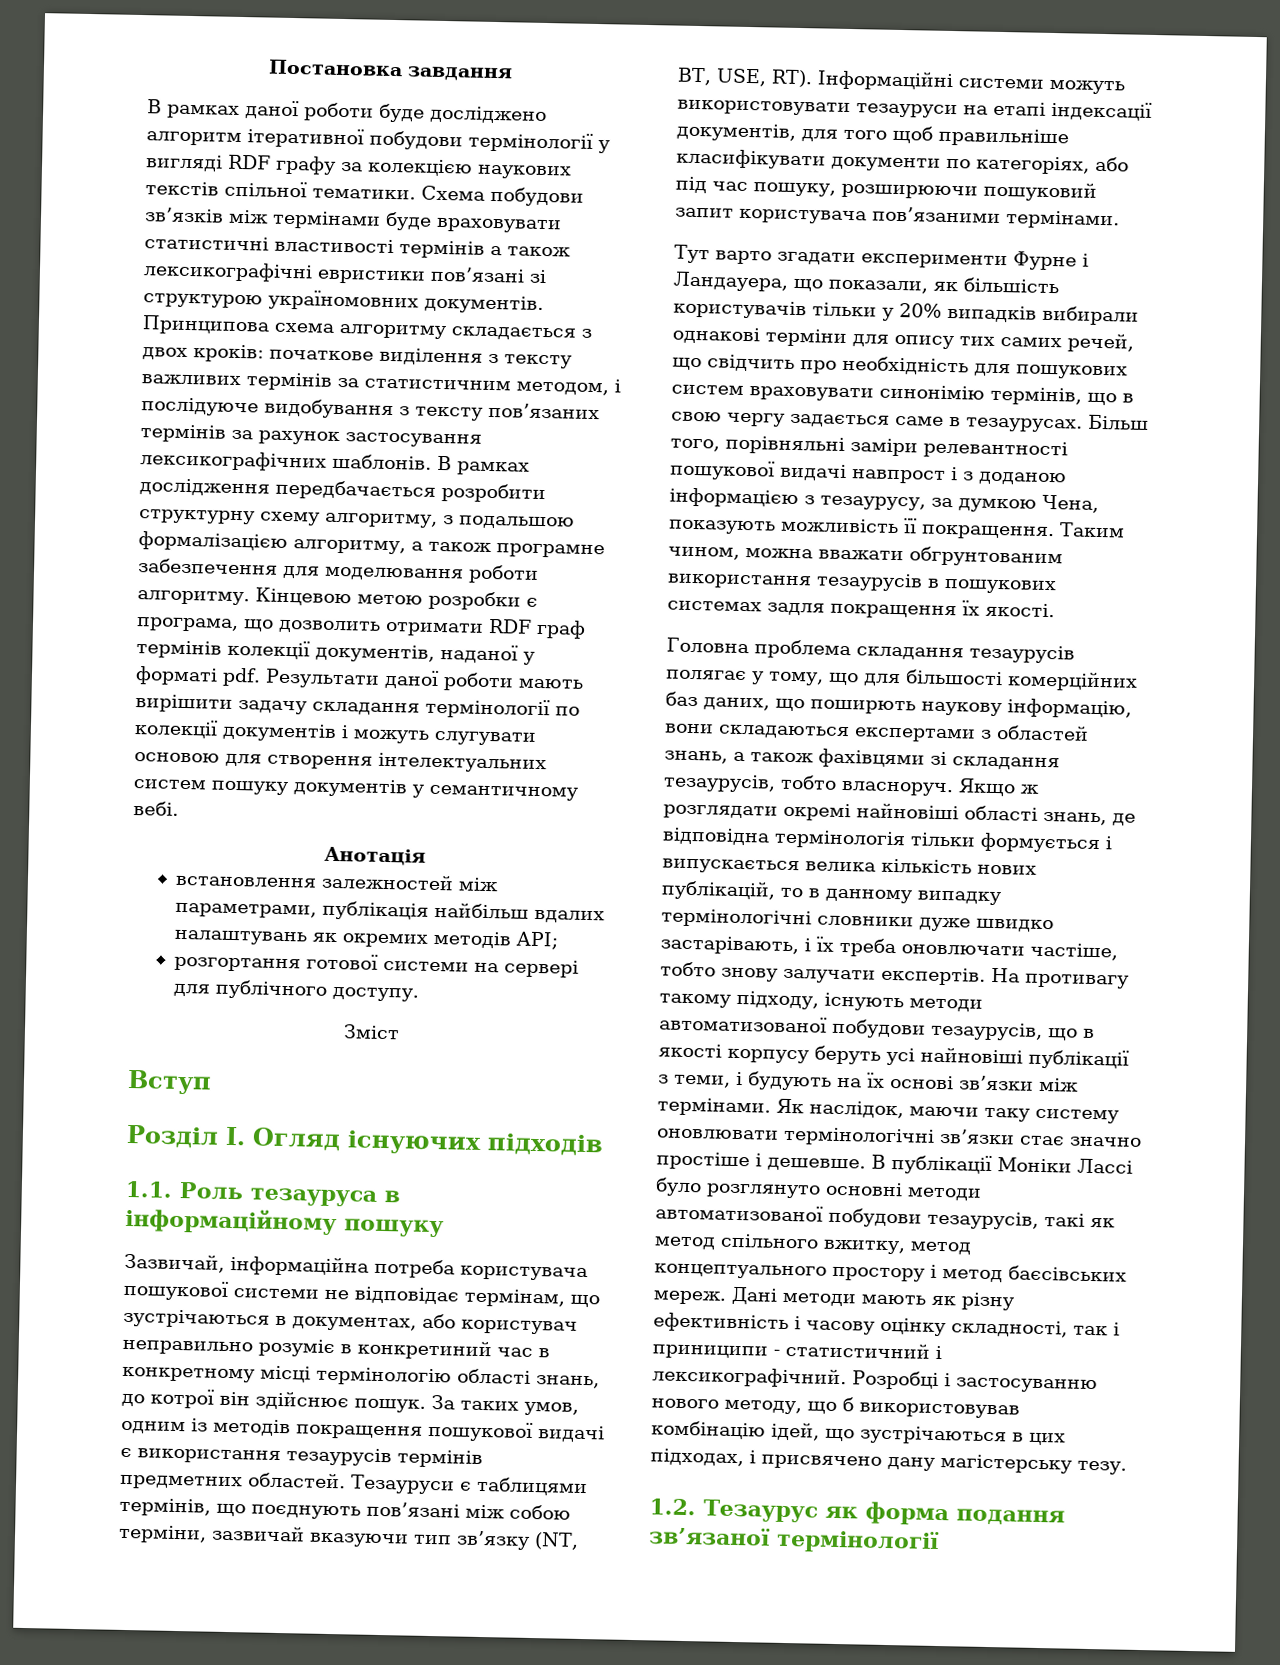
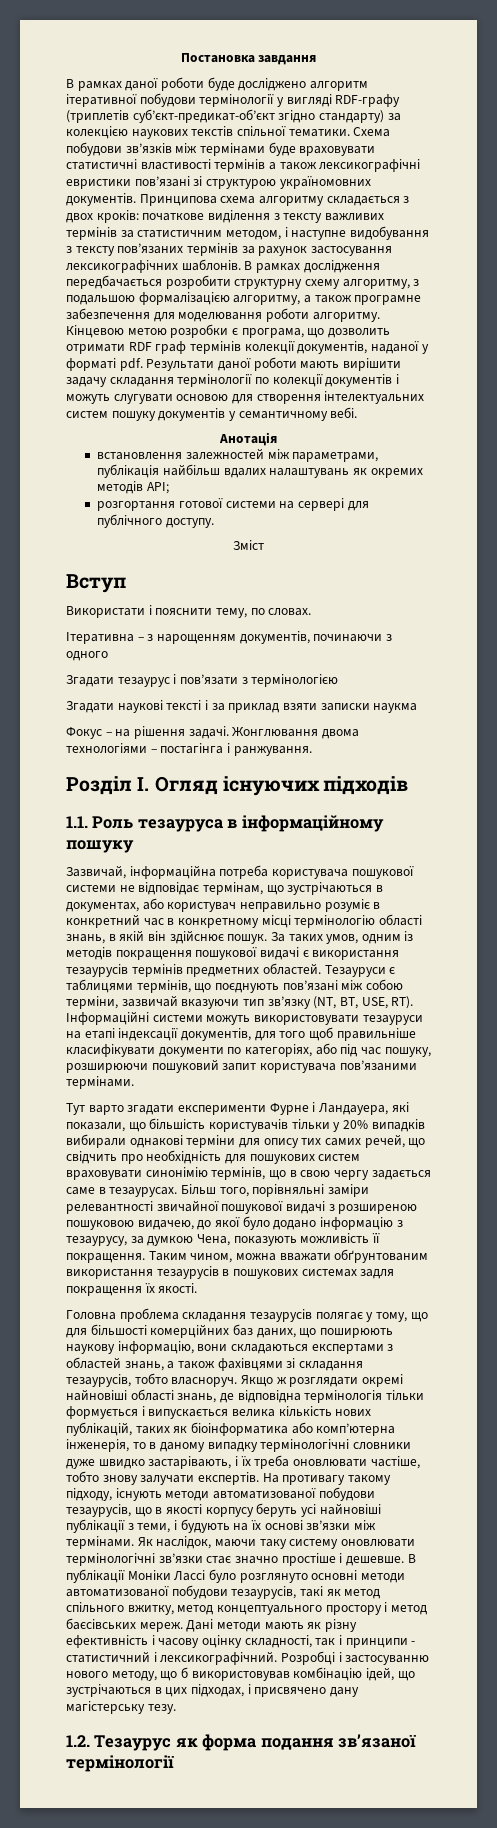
[228,154,336,175] RDF графу -> [335,94,401,107] [66,109,384,123] RDF-графу (триплетів суб’єкт-предикат-об’єкт згідно стандарту)
[141,397,259,417] послідуюче -> [291,230,347,240] наступне
(212, 1082) none -> [66,605,312,618] [66,631,392,644] [66,651,108,661] [66,674,339,687] [66,700,418,713] [66,726,359,739] [66,743,312,756] // Використати і пояснити тему, по словах. // Ітеративна – з нарощенням документів, починаючи з одного // Згадати тезаурус і пов’язати з термінологією // Згадати наукові тексті і за приклад взяти записки наукма // Фокус – на рішення задачі. Жонглювання двома технологіями – постагінга і ранжування.
[357,1338,492,1361] конкретиний -> [66,914,140,928] конкретний
[121,1388,214,1409] до котрої -> [108,930,145,941] в якій
[793,278,958,294] що показали, як -> [391,1102,409,1112] [66,1122,146,1132] які показали, що
[669,459,1067,486] [669,487,799,509] пошукової видачі навпрост і з доданою інформацією -> [156,1200,418,1214] [66,1216,393,1230] звичайної пошукової видачі з розширеною пошуковою видачею, до якої було додано інформацію
[909,546,1063,568] обгрунтованим -> [334,1249,429,1263] обґрунтованим
[810,699,916,715] поширють -> [319,1328,393,1338] поширюють
(776, 890) none -> [135,1422,396,1436] [66,1439,129,1452] таких як біоінформатика або комп’ютерна інженерія,
[825,888,912,904] данному -> [159,1442,205,1452] даному
[901,944,1025,956] оновлючати -> [292,1459,367,1467] оновлювати
[652,1344,768,1360] приниципи -> [345,1638,408,1648] принципи

